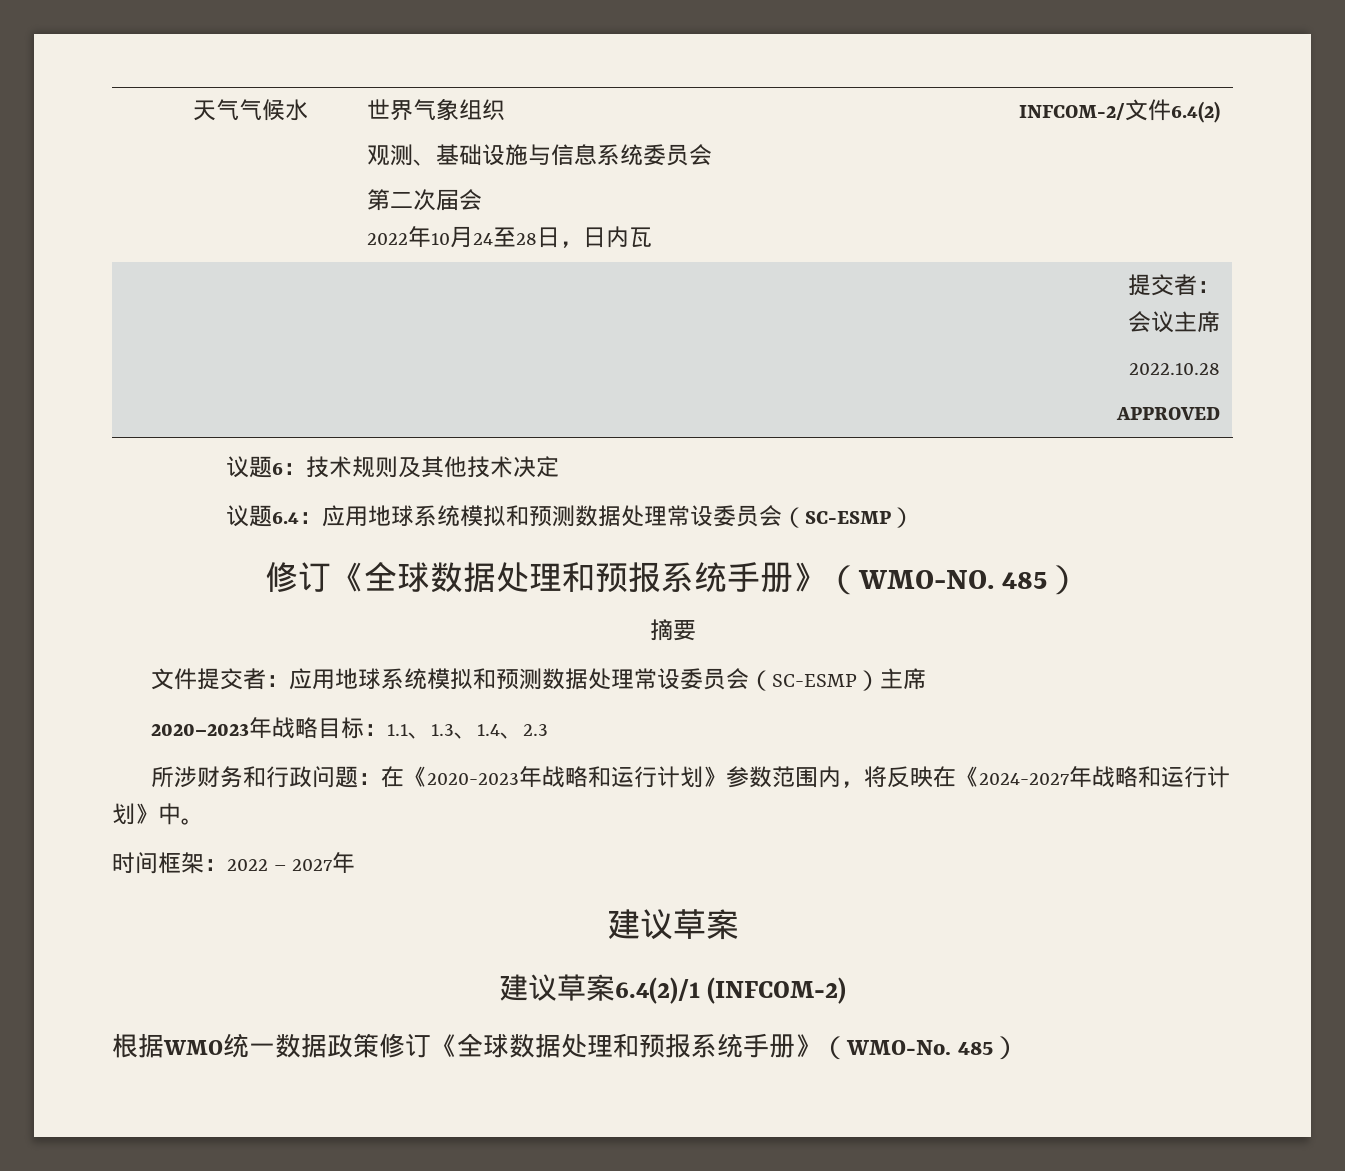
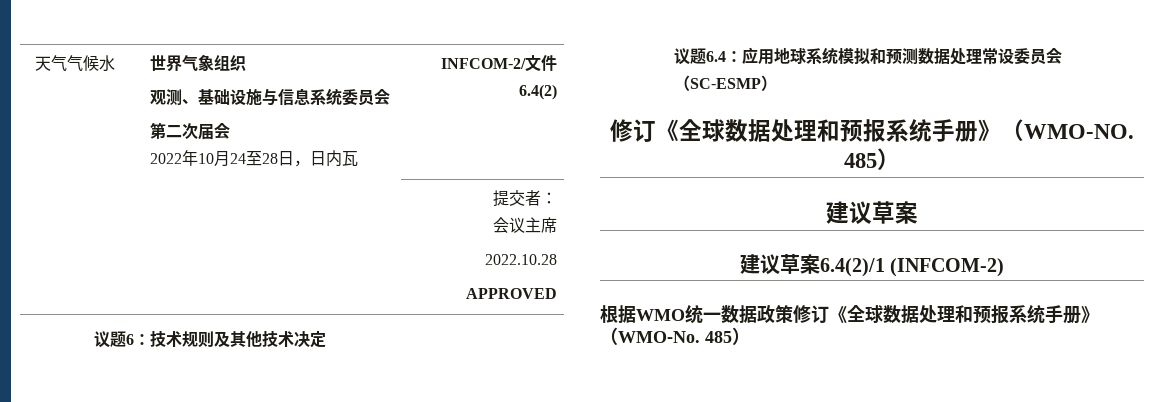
[649,619,696,641] [151,668,927,691] [151,717,549,739] [151,766,1231,788] [112,803,204,825] [112,852,356,874] // 摘要 // 文件提交者：应用地球系统模拟和预测数据处理常设委员会（SC-ESMP）主席 // 2020–2023年战略目标：1.1、1.3、1.4、2.3 // 所涉财务和行政问题：在《2020-2023年战略和运行计划》参数范围内，将反映在《2024-2027年战略和运行计划》中。 // 时间框架：2022 – 2027年 -> (900, 159) none

